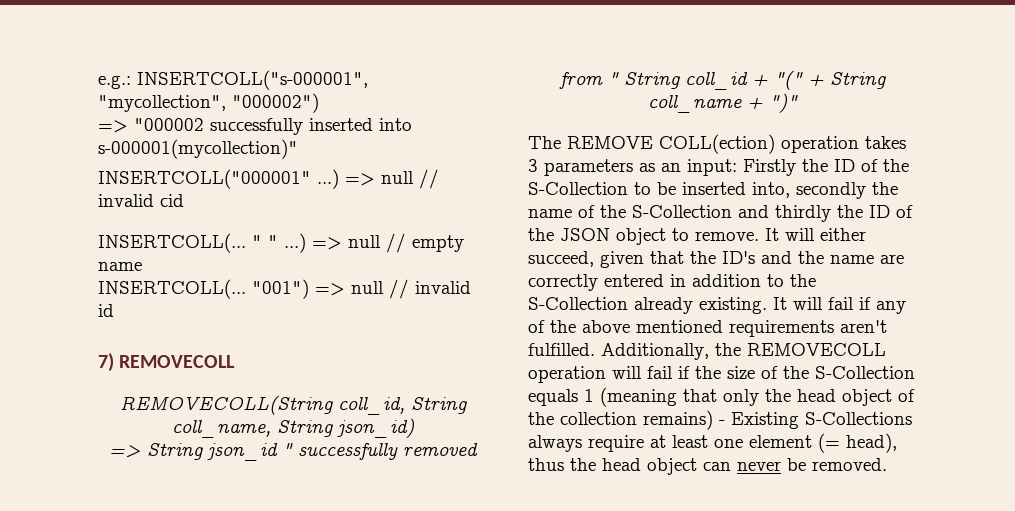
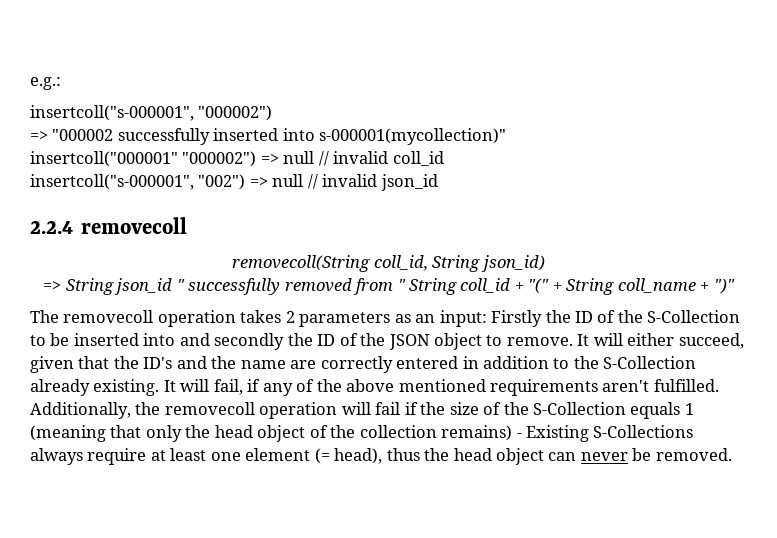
[137,70,368,90] [98,95,226,112] INSERTCOLL("s-000001", "mycollection", -> [30,105,194,121] // insertcoll("s-000001",
[98,169,439,189] [98,194,184,207] [98,233,464,253] [98,262,142,271] [98,279,471,299] [98,304,114,317] [98,353,236,372] [119,395,467,415] [171,420,271,438] INSERTCOLL("000001" ...) => null // invalid cid // INSERTCOLL(... " " ...) => null // empty name // INSERTCOLL(... "001") => null // invalid id // 7) REMOVECOLL // REMOVECOLL(String coll_id, String coll_name, -> [30,151,444,167] [30,174,438,191] [30,217,188,234] [232,255,428,272] insertcoll("000001" "000002") => null // invalid coll_id // insertcoll("s-000001", "002") => null // invalid json_id // 2.2.4 removecoll // removecoll(String coll_id,
[567,134,775,154] REMOVE COLL(ection) -> [63,310,154,323] removecoll
[528,159,538,172] 3 -> [285,311,295,323] 2
[752,182,898,199] [528,205,831,222] into, secondly the name of the S-Collection and thirdly -> [143,333,285,350] into and secondly
[828,297,854,310] fail -> [213,379,243,395] fail,
[747,343,886,356] REMOVECOLL -> [164,402,255,415] removecoll

